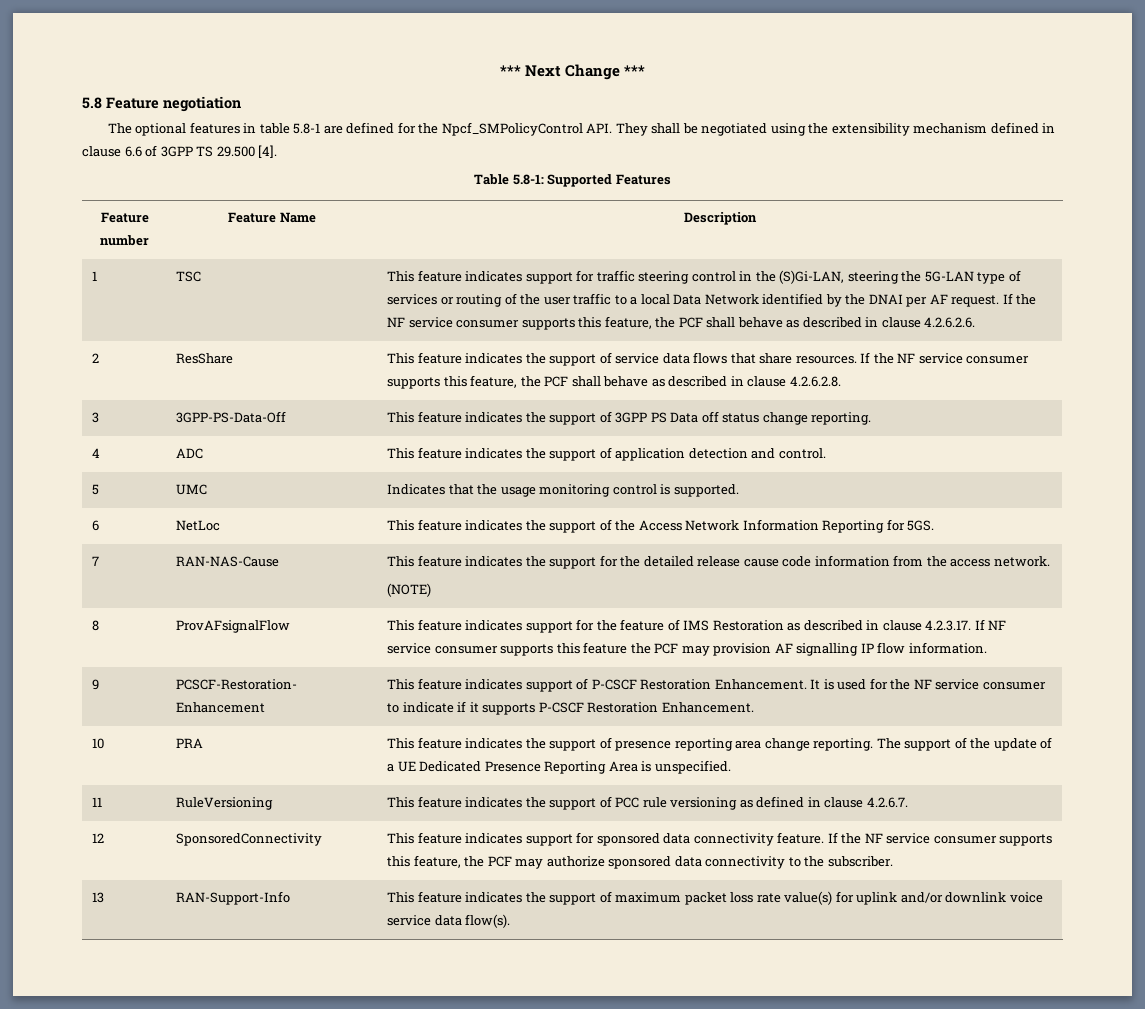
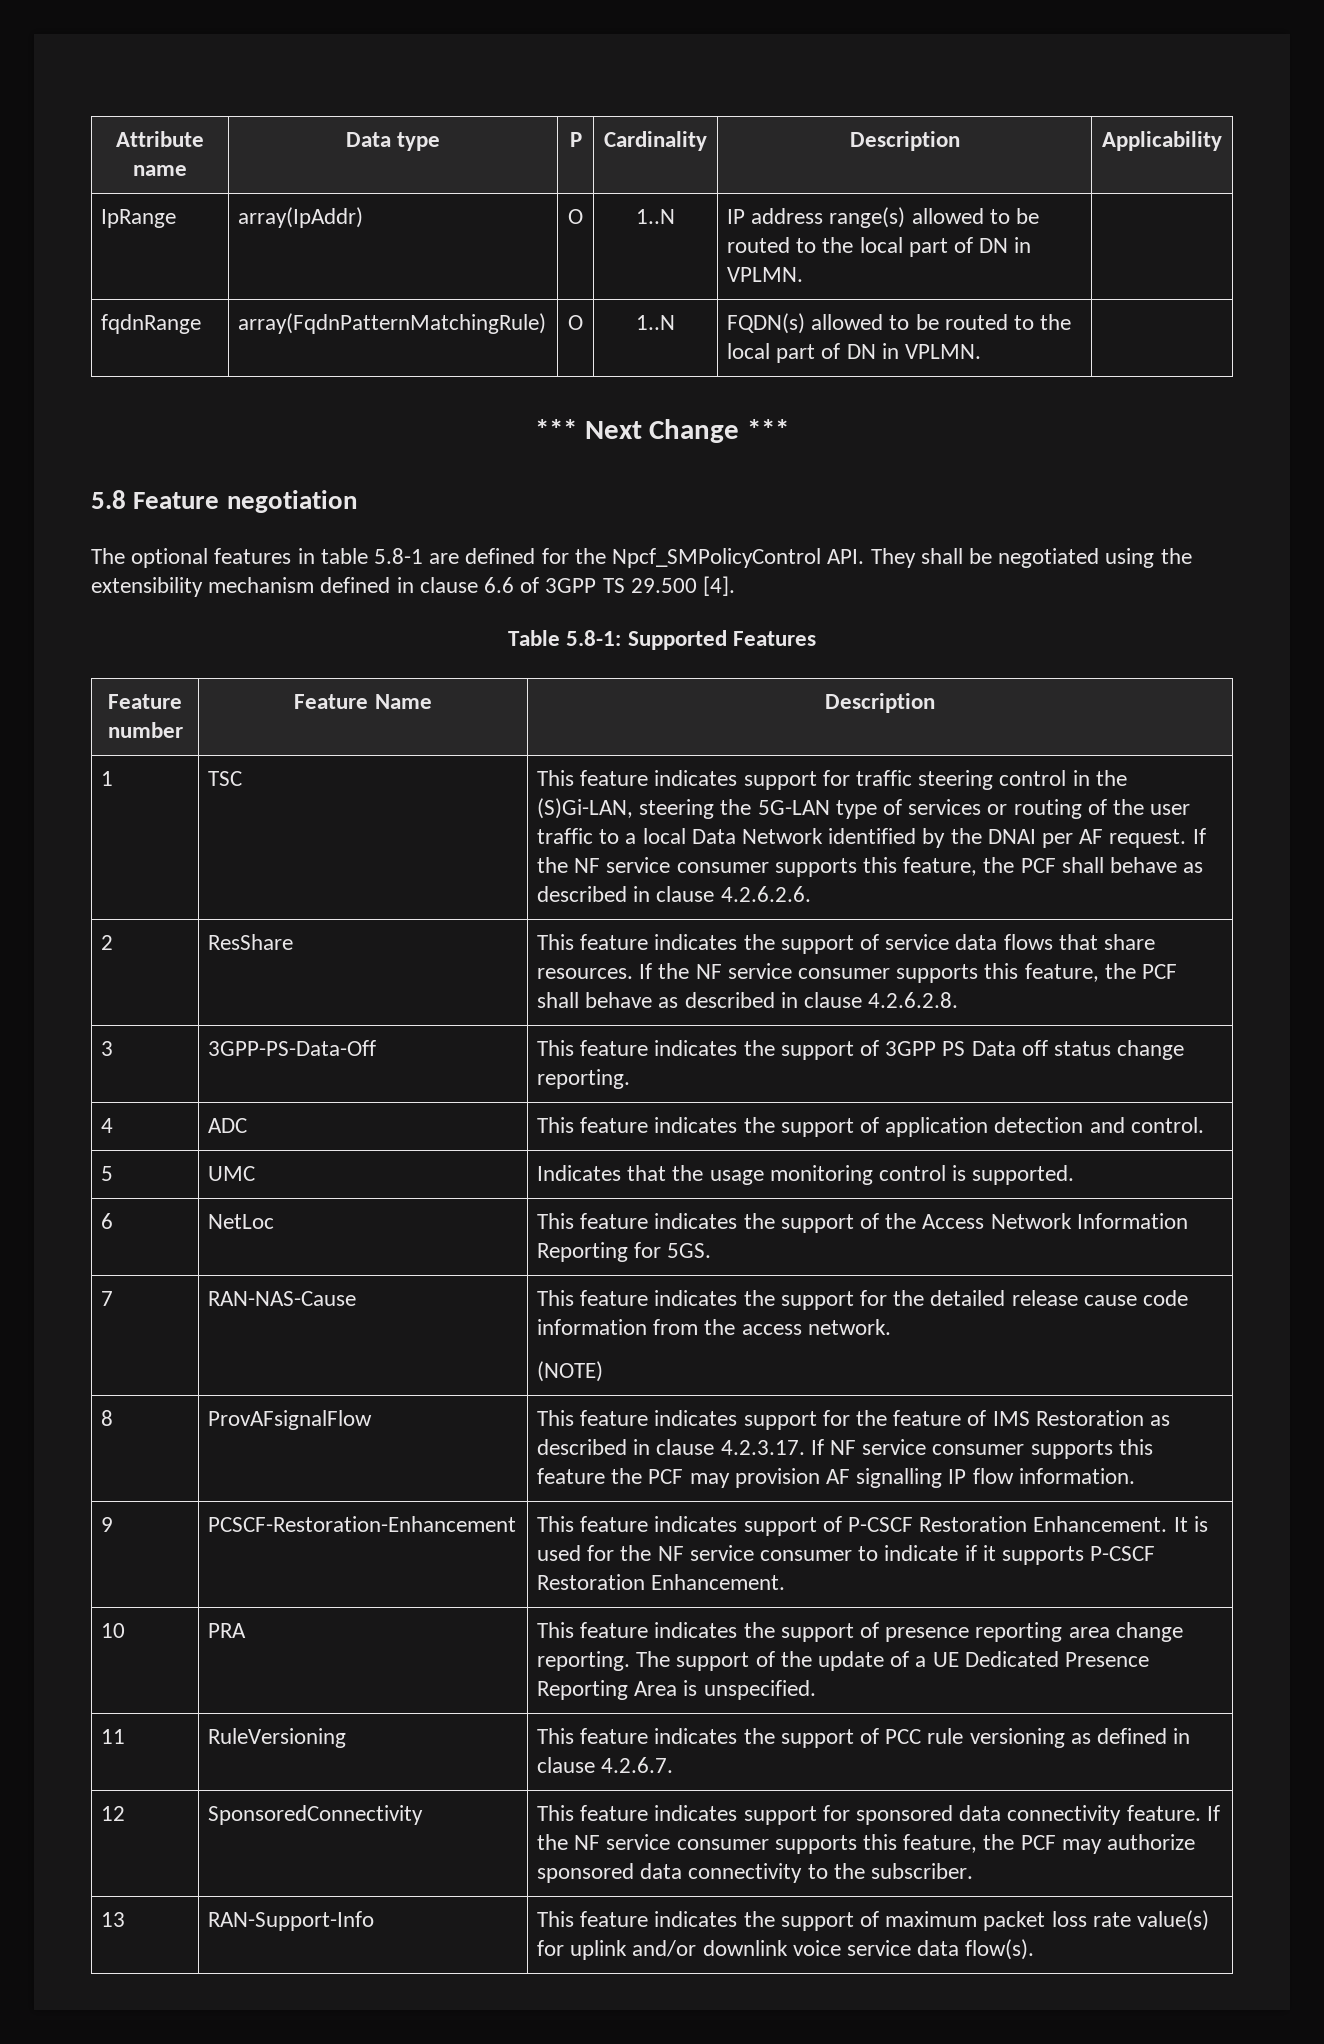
(499, 70) none -> [116,131,204,147] [133,165,187,176] [345,132,441,151] [569,132,582,147] [604,131,707,151] [849,131,960,151] [1102,131,1222,151] [100,209,176,228] [237,207,363,228] [568,209,583,224] [636,209,675,224] [726,207,1040,228] [726,237,1032,257] [726,267,803,282] [100,314,201,334] [237,313,546,334] [568,315,583,330] [636,315,675,330] [726,313,1072,334] [726,343,982,363] Attribute name | Data type | P | Cardinality | Description | Applicability // IpRange | array(IpAddr) | O | 1..N | IP address range(s) allowed to be routed to the local part of DN in VPLMN. | // fqdnRange | array(FqdnPatternMatchingRule) | O | 1..N | FQDN(s) allowed to be routed to the local part of DN in VPLMN. | //

